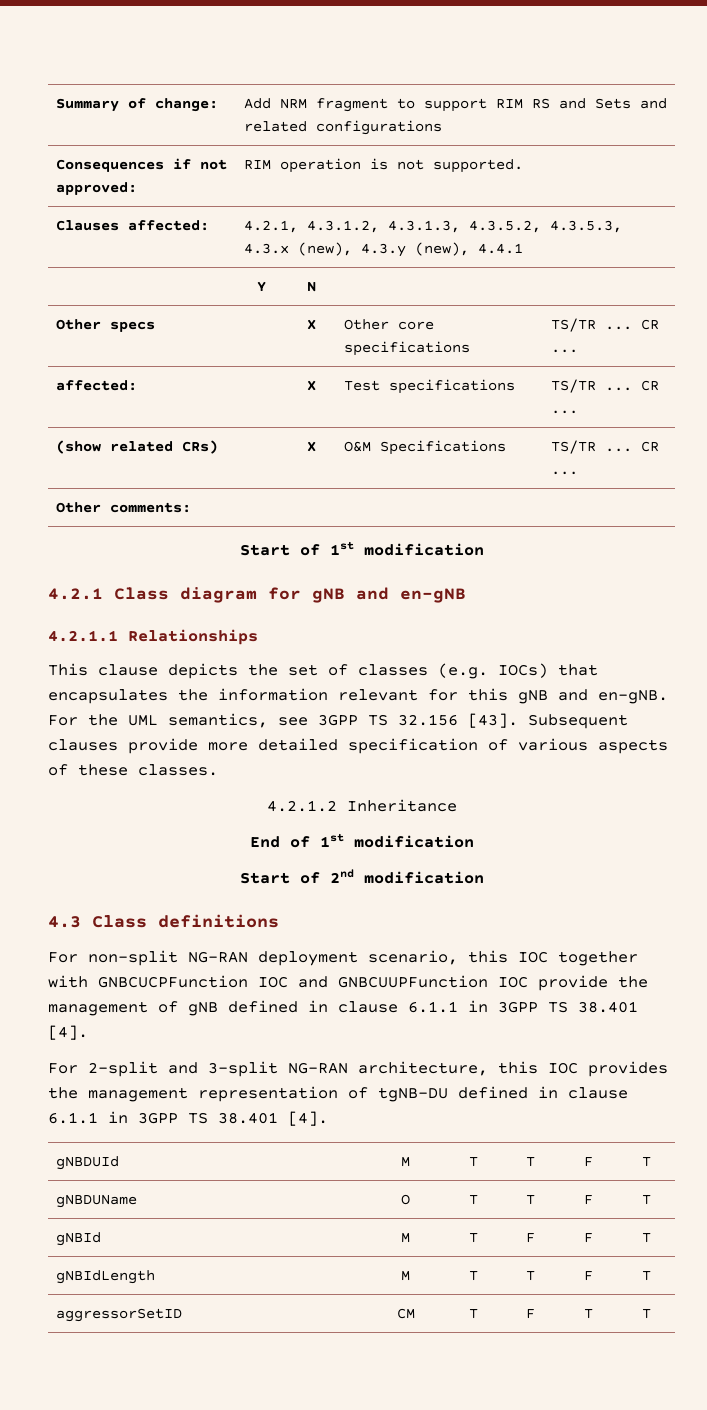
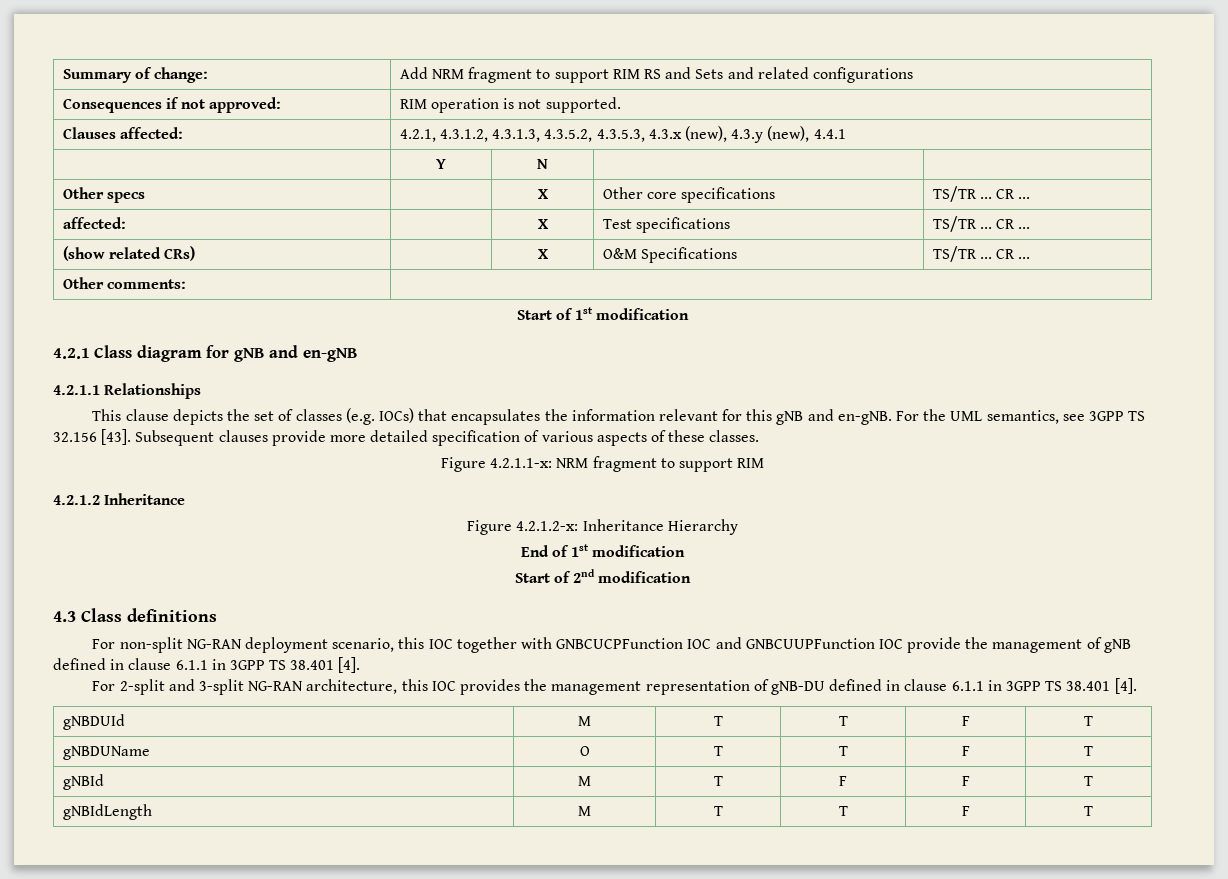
[267,799,457,812] 4.2.1.2 Inheritance -> [440,456,765,472] [53,493,186,505] [467,519,738,535] Figure 4.2.1.1-x: NRM fragment to support RIM // 4.2.1.2 Inheritance // Figure 4.2.1.2-x: Inheritance Hierarchy
[378,1087,448,1102] tgNB-DU -> [770,681,825,695] gNB-DU
[55,1308,182,1322] [396,1308,415,1319] [468,1309,478,1319] [526,1309,535,1319] [584,1309,593,1319] [641,1309,651,1319] // aggressorSetID | CM | T | F | T | T -> (1093, 811) none

